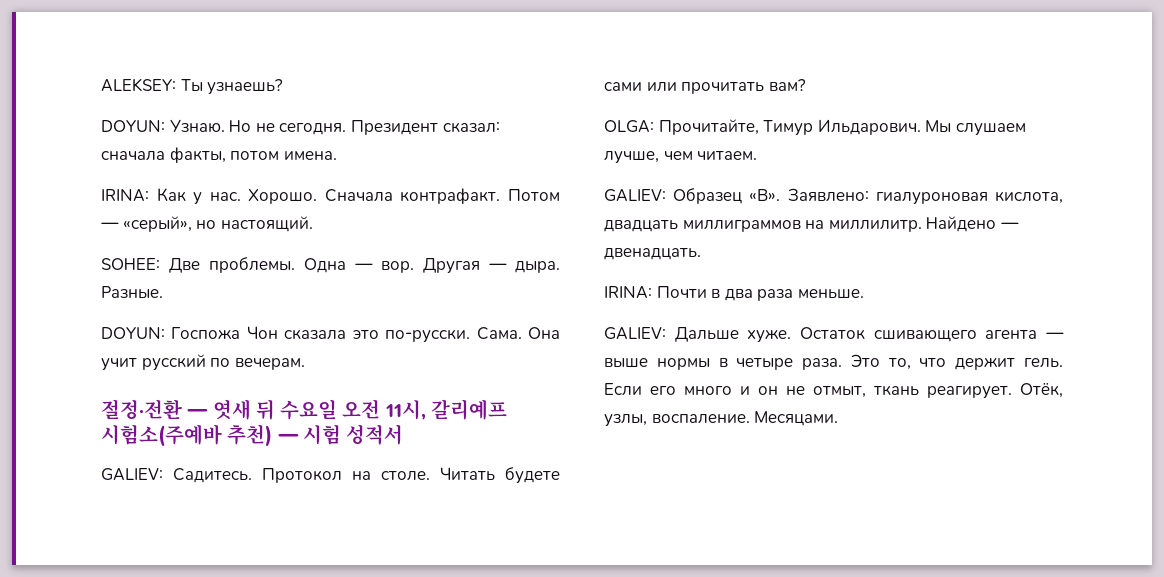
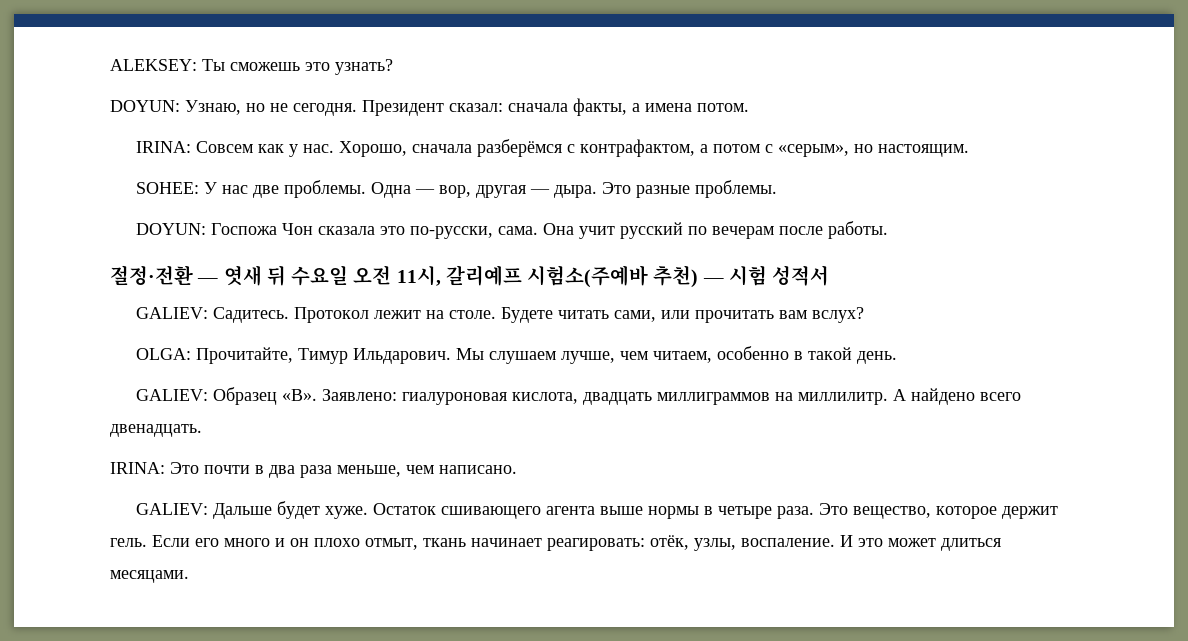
[207,79,284,95] [101,119,252,132] узнаешь? // DOYUN: Узнаю. Но -> [230,59,393,75] [110,100,265,115] сможешь это узнать? // DOYUN: Узнаю, но
[230,151,337,160] [101,188,560,205] [101,216,313,232] [101,257,560,274] [101,286,163,298] потом имена. // IRINA: Как у нас. Хорошо. Сначала контрафакт. Потом — «серый», но настоящий. // SOHEE: Две проблемы. Одна — вор. Другая — дыра. Разные. -> [632,103,749,112] [136,139,970,157] [136,180,778,198] а имена потом. // IRINA: Совсем как у нас. Хорошо, сначала разберёмся с контрафактом, а потом с «серым», но настоящим. // SOHEE: У нас две проблемы. Одна — вор, другая — дыра. Это разные проблемы.
[385,327,522,343] по-русски. Сама. -> [410,226,539,239] по-русски, сама.
[234,358,305,370] вечерам. -> [712,221,889,239] вечерам после работы.
(342, 475) none -> [374,310,422,319] лежит
[440,467,560,484] [604,79,806,94] Читать будете сами или прочитать вам? -> [501,307,865,323] Будете читать сами, или прочитать вам вслух?
[697,151,758,160] читаем. -> [653,346,898,364] читаем, особенно в такой день.
[926,216,1019,232] Найдено — -> [893,388,1022,405] А найдено всего
[656,286,707,298] Почти -> [170,462,250,474] Это почти
[797,289,864,298] меньше. -> [337,465,517,477] меньше, чем написано.
(739, 334) none -> [277,501,321,519] будет
[1046,332,1064,339] — -> (596, 510) none
[887,358,947,370] то, что -> [853,506,998,519] вещество, которое
[786,386,805,395] не -> [314,538,360,547] плохо
[927,383,1063,399] [604,411,839,427] реагирует. Отёк, узлы, воспаление. Месяцами. -> [471,535,1001,551] [110,570,189,583] начинает реагировать: отёк, узлы, воспаление. И это может длиться месяцами.

